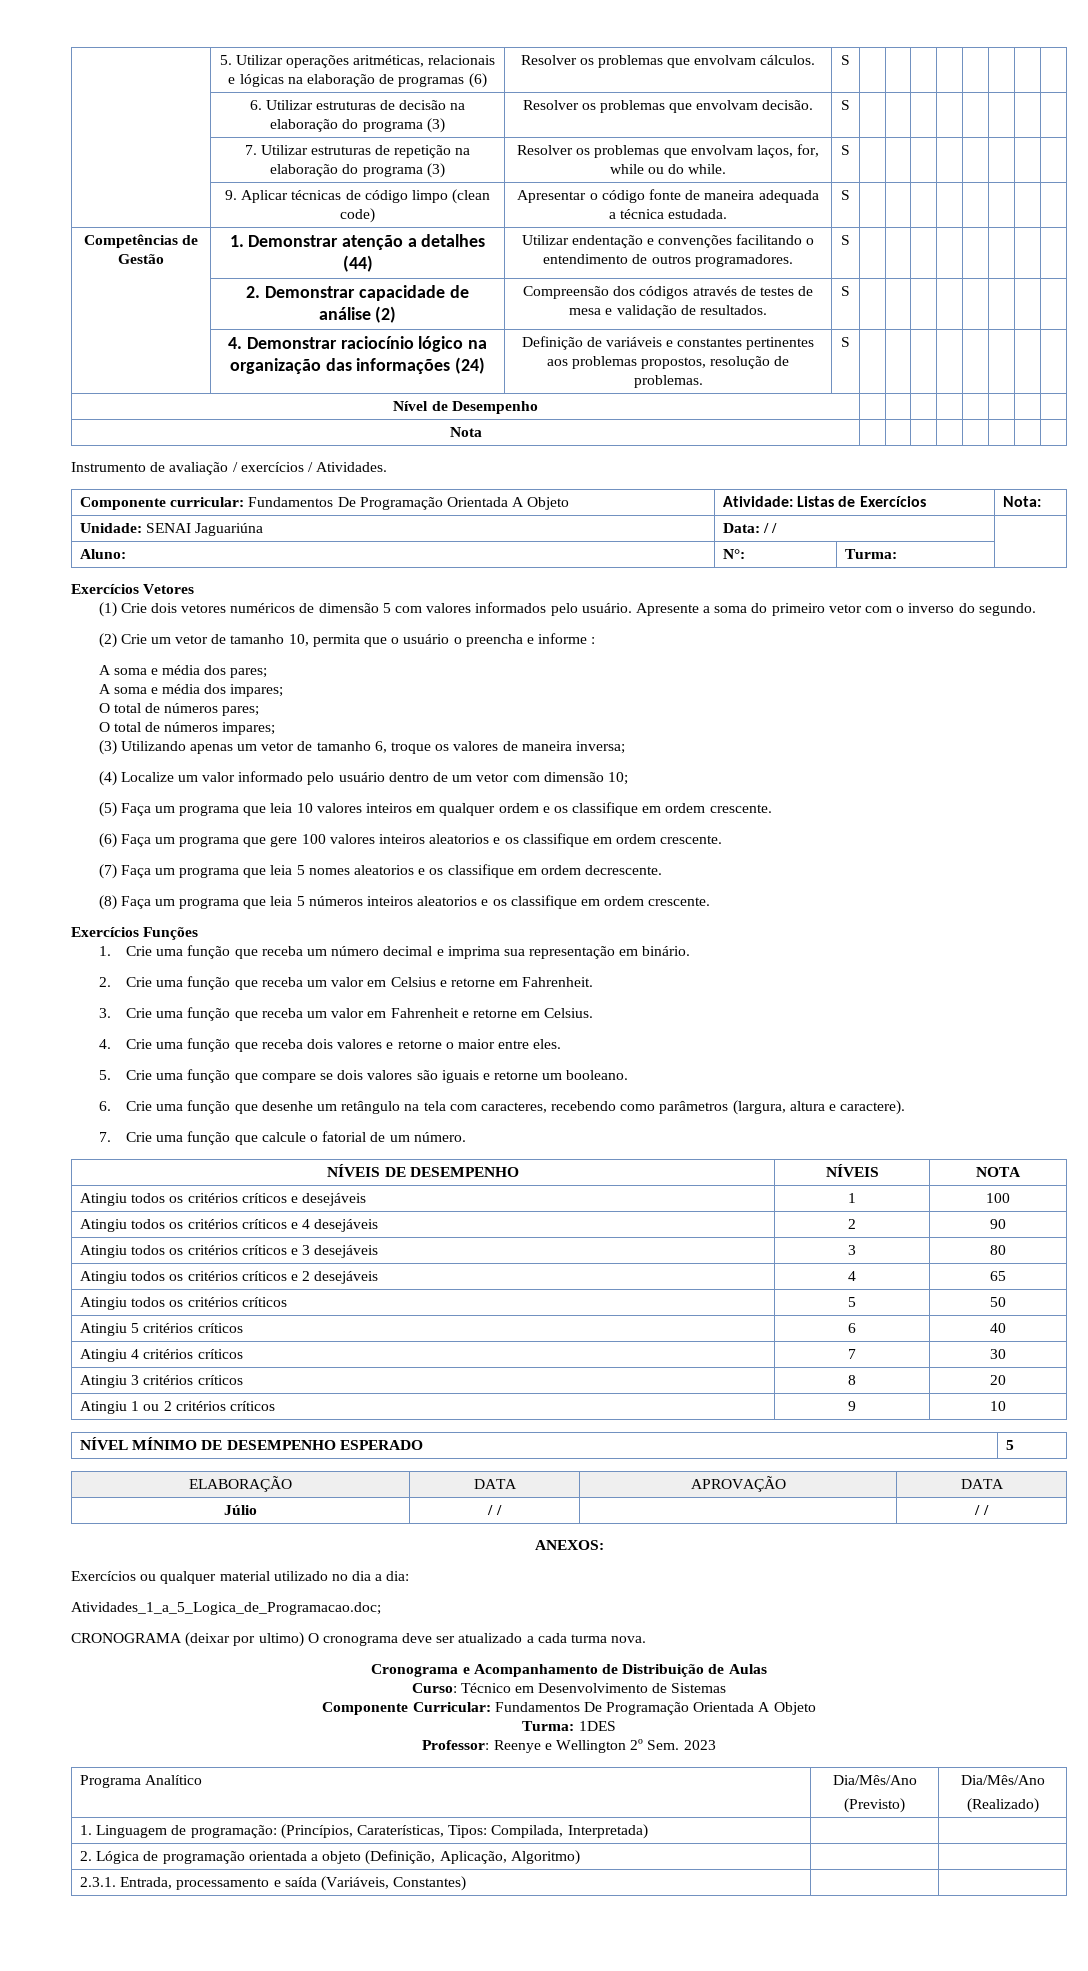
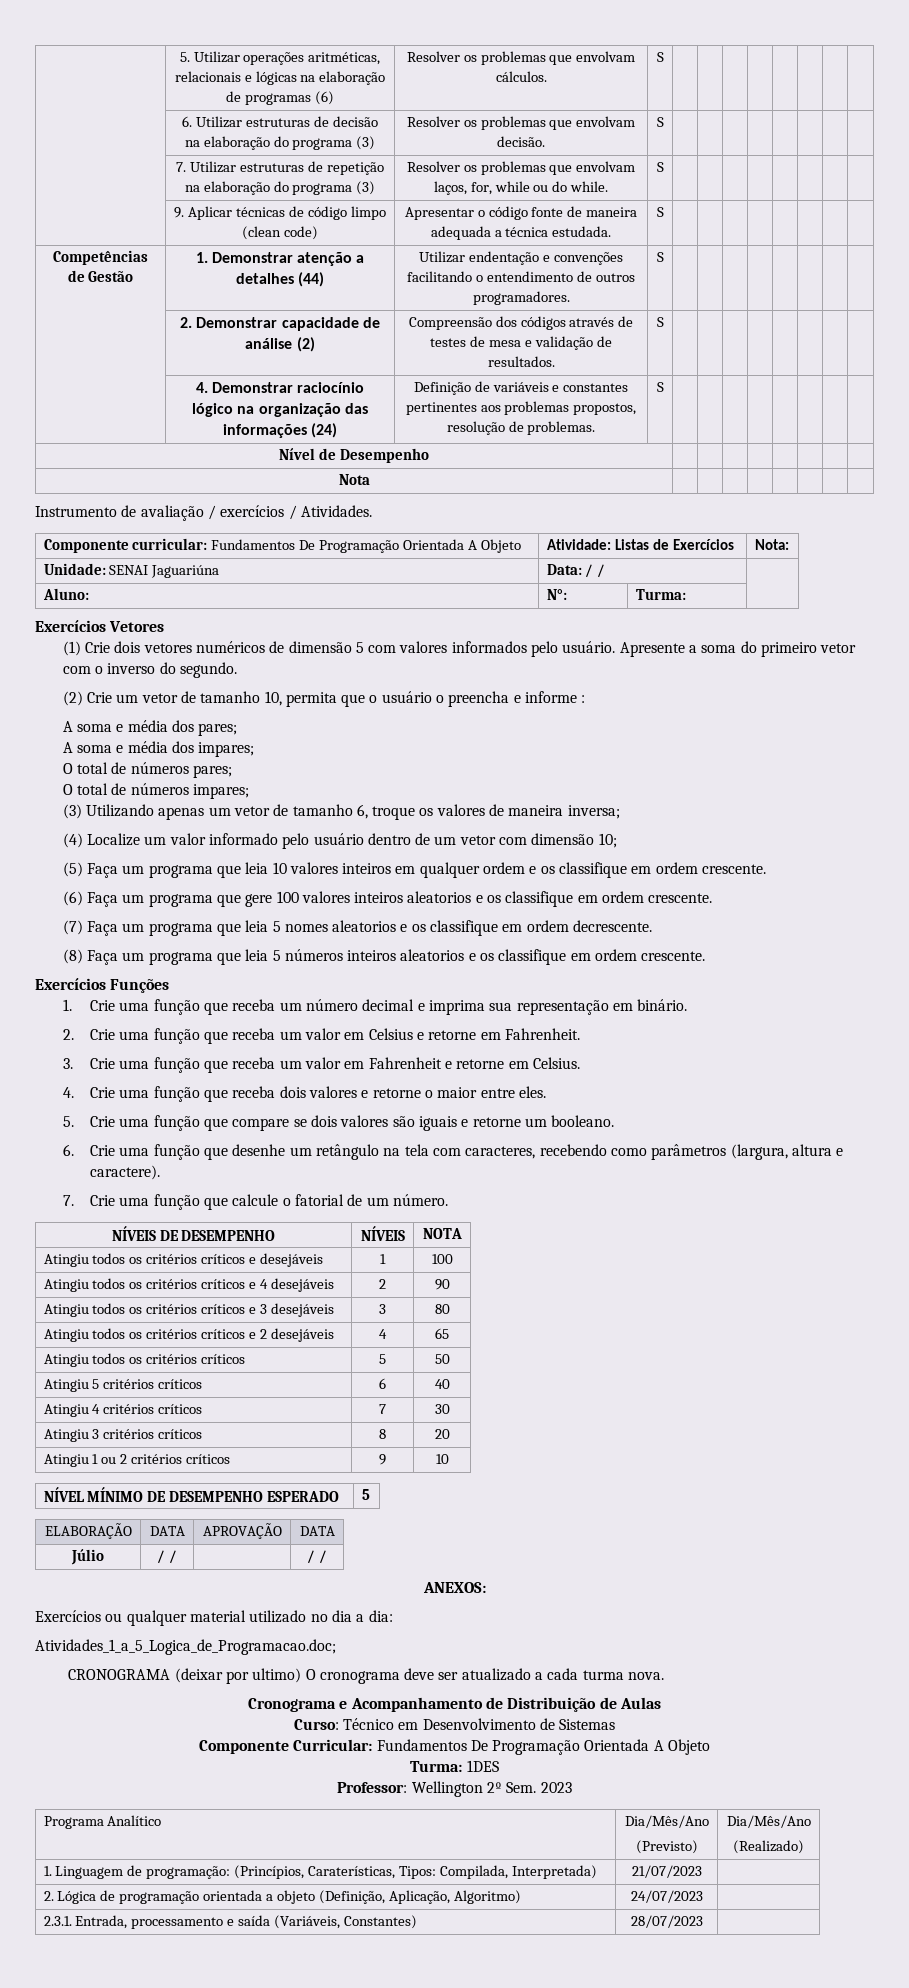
[493,1740,552,1753] Reenye e -> (408, 1787) none
(648, 1831) none -> [631,1865,702,1878] 21/07/2023
(580, 1857) none -> [630,1890,703,1903] 24/07/2023
(467, 1883) none -> [630,1915,703,1928] 28/07/2023

